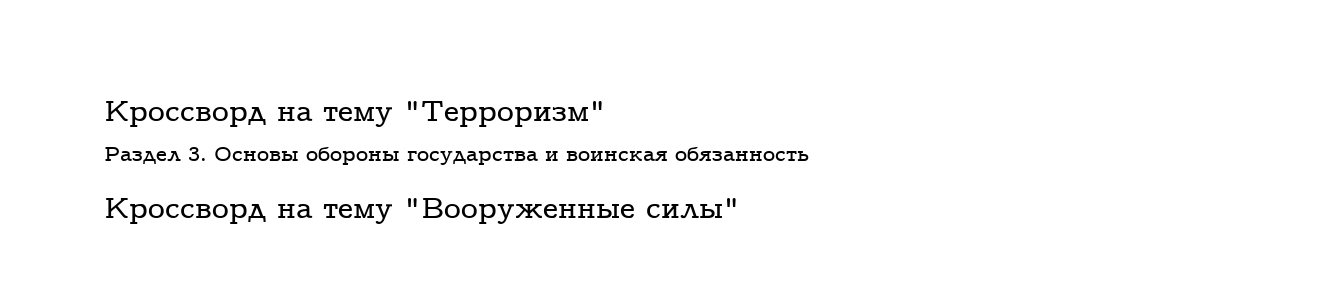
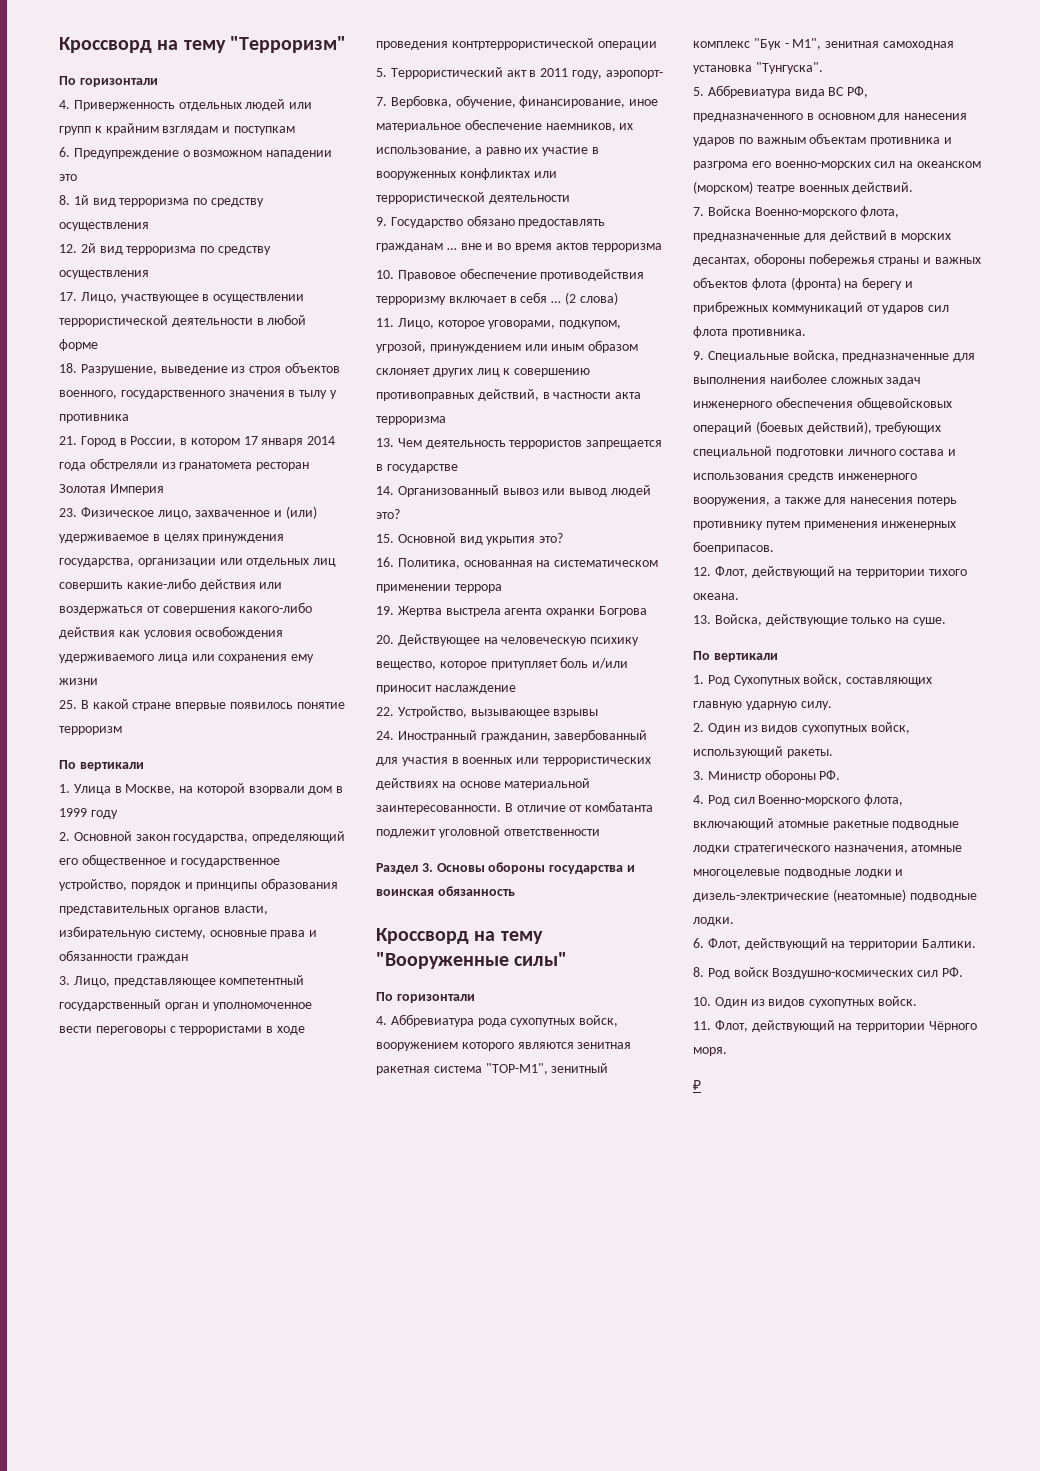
(606, 114) none -> [59,76,158,87] [59,99,313,111] [59,123,295,135] [59,147,333,159] [59,174,77,181] [59,195,264,207] [59,222,149,231] [59,243,271,255] [59,270,149,279] [59,292,305,303] [59,314,307,327] [59,339,98,351] [59,362,340,375] [59,390,337,399] [59,414,129,423] [59,436,336,447] [59,458,310,471] [59,484,164,495] [59,506,317,519] [59,534,285,543] [59,558,337,567] [59,578,283,591] [59,602,313,615] [59,626,284,639] [59,654,315,663] [59,678,98,685] [59,699,345,711] [59,726,122,735] [59,760,144,771] [59,783,344,795] [59,808,118,819] [59,831,346,843] [59,854,281,867] [59,878,339,891] [59,906,268,915] [59,926,318,939] [59,950,188,963] [59,975,305,987] [59,999,313,1011] [59,1026,305,1035] [376,38,657,50] [376,67,663,79] [376,95,659,108] [376,119,634,132] [376,147,599,156] [376,168,557,180] [376,192,570,204] [376,215,606,228] [376,243,663,252] [376,268,645,281] [376,292,618,305] [376,318,622,329] [376,340,639,353] [376,368,591,377] [376,389,642,401] [376,416,446,425] [376,438,663,449] [376,464,458,473] [376,485,651,497] [376,509,400,519] [376,533,564,545] [376,557,659,569] [376,584,502,593] [376,606,647,617] [376,634,640,646] [376,657,629,670] [376,685,516,694] [376,706,599,718] [376,729,648,742] [376,757,651,766] [376,778,591,790] [376,801,654,814] [376,826,600,838] // По горизонтали // 4. Приверженность отдельных людей или групп к крайним взглядам и поступкам // 6. Предупреждение о возможном нападении это // 8. 1й вид терроризма по средству осуществления // 12. 2й вид терроризма по средству осуществления // 17. Лицо, участвующее в осуществлении террористической деятельности в любой форме // 18. Разрушение, выведение из строя объектов военного, государственного значения в тылу у противника // 21. Город в России, в котором 17 января 2014 года обстреляли из гранатомета ресторан Золотая Империя // 23. Физическое лицо, захваченное и (или) удерживаемое в целях принуждения государства, организации или отдельных лиц совершить какие-либо действия или воздержаться от совершения какого-либо действия как условия освобождения удерживаемого лица или сохранения ему жизни // 25. В какой стране впервые появилось понятие терроризм // По вертикали // 1. Улица в Москве, на которой взорвали дом в 1999 году // 2. Основной закон государства, определяющий его общественное и государственное устройство, порядок и принципы образования представительных органов власти, избирательную систему, основные права и обязанности граждан // 3. Лицо, представляющее компетентный государственный орган и уполномоченное вести переговоры с террористами в ходе проведения контртеррористической операции // 5. Террористический акт в 2011 году, аэропорт- // 7. Вербовка, обучение, финансирование, иное материальное обеспечение наемников, их использование, а равно их участие в вооруженных конфликтах или террористической деятельности // 9. Государство обязано предоставлять гражданам … вне и во время актов терроризма // 10. Правовое обеспечение противодействия терроризму включает в себя … (2 слова) // 11. Лицо, которое уговорами, подкупом, угрозой, принуждением или иным образом склоняет других лиц к совершению противоправных действий, в частности акта терроризма // 13. Чем деятельность террористов запрещается в государстве // 14. Организованный вывоз или вывод людей это? // 15. Основной вид укрытия это? // 16. Политика, основанная на систематическом применении террора // 19. Жертва выстрела агента охранки Богрова // 20. Действующее на человеческую психику вещество, которое притупляет боль и/или приносит наслаждение // 22. Устройство, вызывающее взрывы // 24. Иностранный гражданин, завербованный для участия в военных или террористических действиях на основе материальной заинтересованности. В отличие от комбатанта подлежит уголовной ответственности
(740, 208) none -> [376,992,475,1003] [376,1014,619,1027] [376,1042,632,1051] [376,1063,609,1075] [693,38,954,50] [693,62,823,74] [693,85,869,98] [693,113,968,122] [693,133,952,146] [693,161,981,170] [693,181,914,194] [693,206,900,218] [693,230,952,242] [693,253,981,266] [693,277,913,290] [693,301,950,314] [693,326,806,338] [693,350,976,362] [693,373,922,386] [693,397,952,410] [693,421,942,434] [693,446,957,458] [693,473,917,482] [693,497,957,506] [693,521,957,530] [693,541,774,554] [693,566,967,578] [693,593,739,600] [693,614,946,626] [693,651,778,662] [693,674,933,686] [693,701,832,710] [693,722,910,734] [693,746,833,758] [693,769,841,782] [693,794,904,806] [693,818,960,830] [693,845,963,854] [693,869,904,878] [693,889,977,902] [693,917,734,926] [693,938,976,950] [693,967,963,979] [693,996,917,1008] [693,1020,977,1032] [693,1047,727,1056] [693,1080,701,1090] // По горизонтали // 4. Аббревиатура рода сухопутных войск, вооружением которого являются зенитная ракетная система "ТОР-М1", зенитный комплекс "Бук - М1", зенитная самоходная установка "Тунгуска". // 5. Аббревиатура вида ВС РФ, предназначенного в основном для нанесения ударов по важным объектам противника и разгрома его военно-морских сил на океанском (морском) театре военных действий. // 7. Войска Военно-морского флота, предназначенные для действий в морских десантах, обороны побережья страны и важных объектов флота (фронта) на берегу и прибрежных коммуникаций от ударов сил флота противника. // 9. Специальные войска, предназначенные для выполнения наиболее сложных задач инженерного обеспечения общевойсковых операций (боевых действий), требующих специальной подготовки личного состава и использования средств инженерного вооружения, а также для нанесения потерь противнику путем применения инженерных боеприпасов. // 12. Флот, действующий на территории тихого океана. // 13. Войска, действующие только на суше. // По вертикали // 1. Род Сухопутных войск, составляющих главную ударную силу. // 2. Один из видов сухопутных войск, использующий ракеты. // 3. Министр обороны РФ. // 4. Род сил Военно-морского флота, включающий атомные ракетные подводные лодки стратегического назначения, атомные многоцелевые подводные лодки и дизель-электрические (неатомные) подводные лодки. // 6. Флот, действующий на территории Балтики. // 8. Род войск Воздушно-космических сил РФ. // 10. Один из видов сухопутных войск. // 11. Флот, действующий на территории Чёрного моря. // ₽

